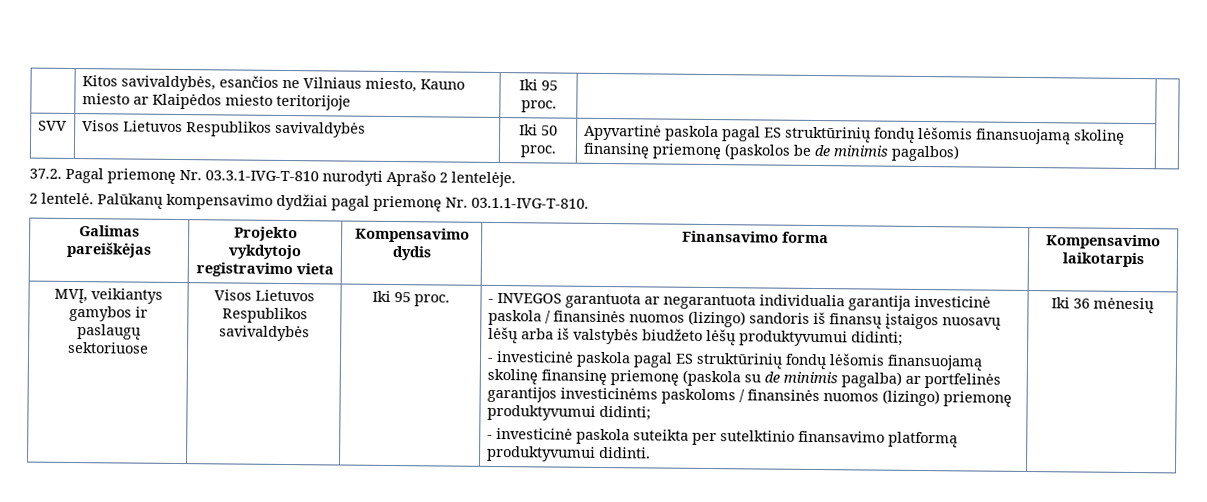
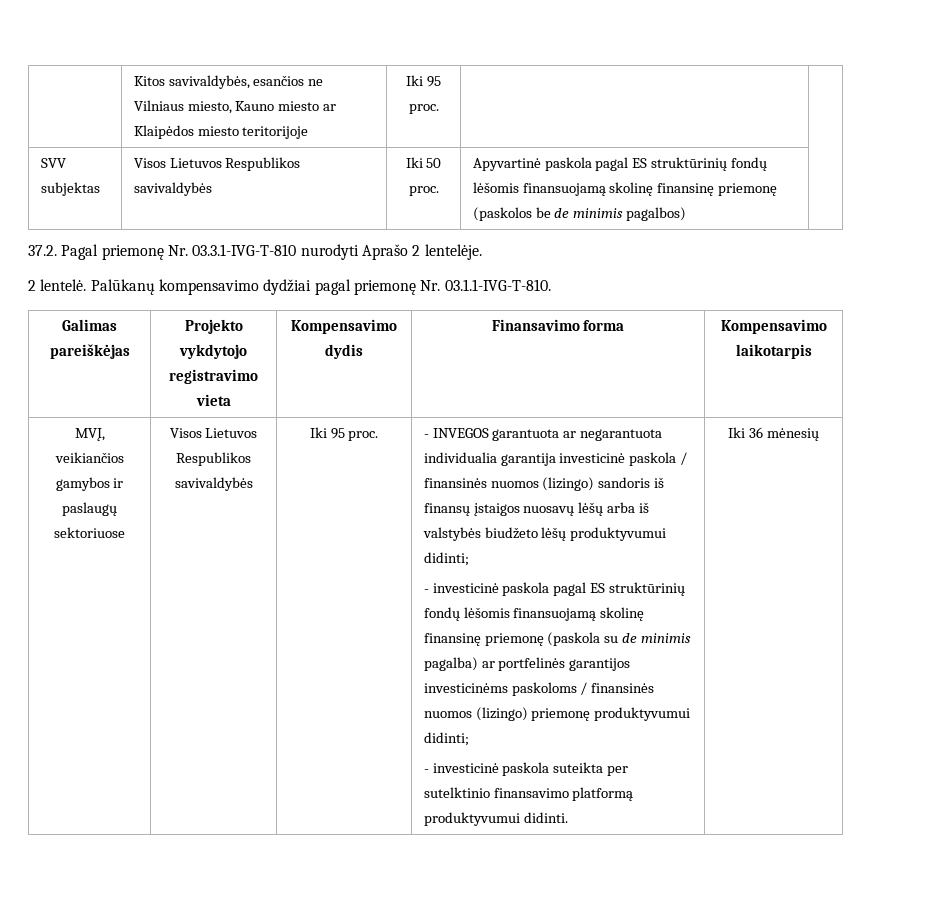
(67, 125) none -> [40,182,100,196] subjektas
[91,288,163,304] veikiantys -> [54,452,124,463] veikiančios

